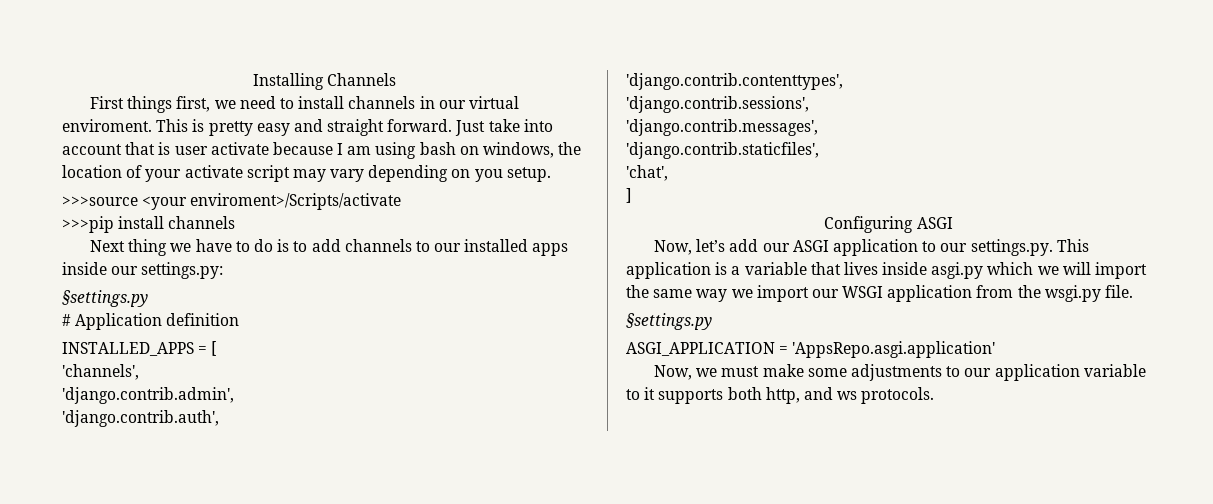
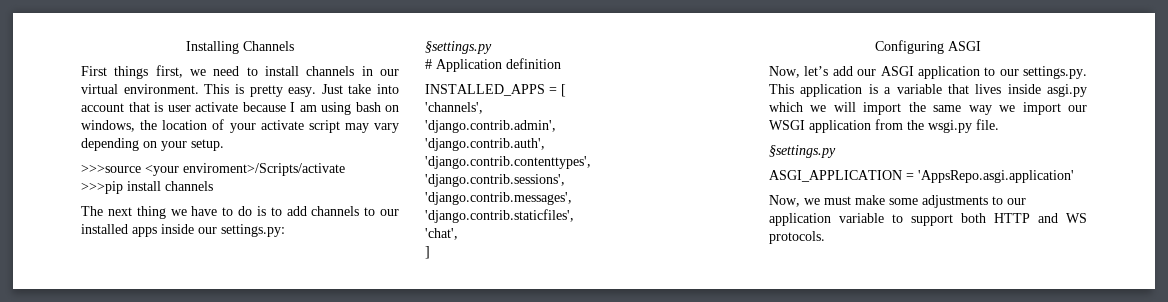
[62,119,152,132] enviroment. -> [123,84,199,94] environment.
[256,119,453,136] easy and straight forward. -> [288,87,317,97] easy.
[474,169,503,182] you -> [161,141,187,151] your
[90,240,126,252] Next -> [81,206,132,216] The next
[644,387,858,404] it supports both http, and ws -> [911,213,1087,226] support both HTTP and WS

